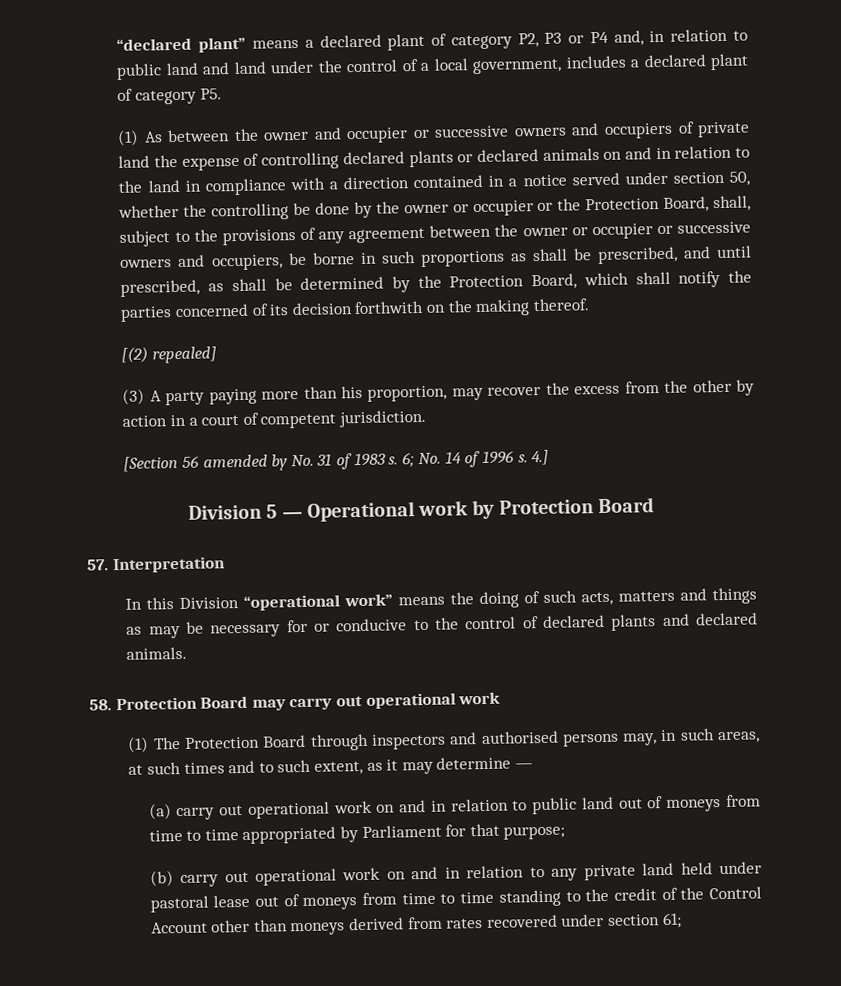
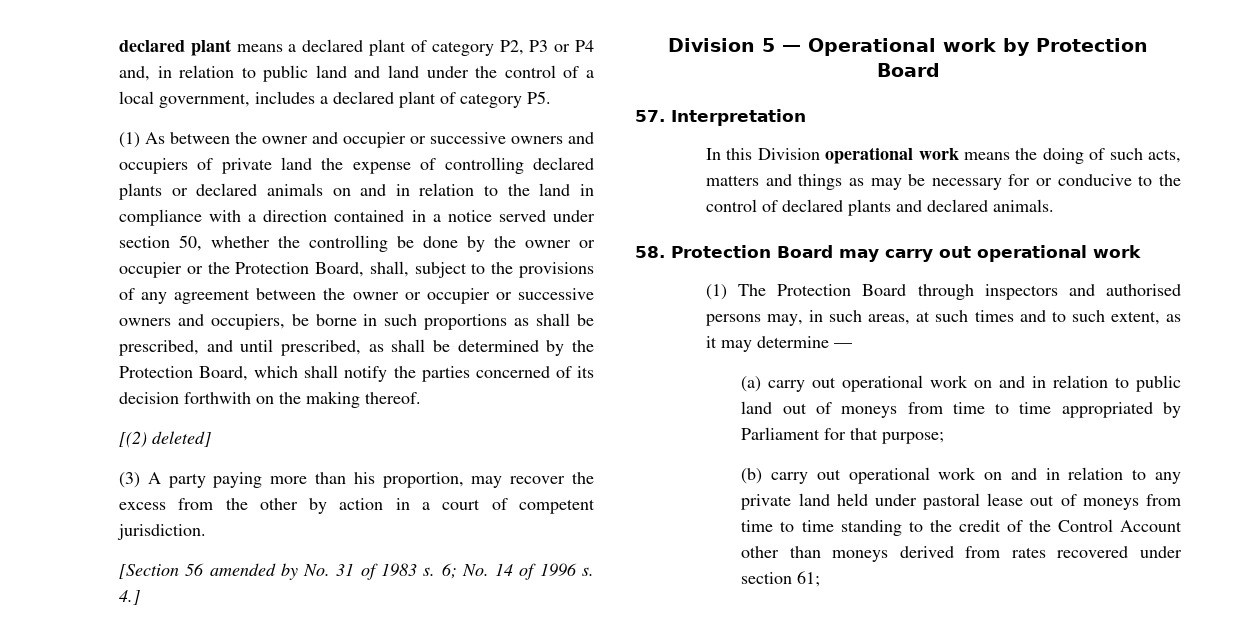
[116,36,247,53] “declared plant” -> [118,39,231,56] declared plant
[151,346,217,364] repealed] -> [151,431,211,447] deleted]
[243,593,394,611] “operational work” -> [825,147,959,164] operational work

